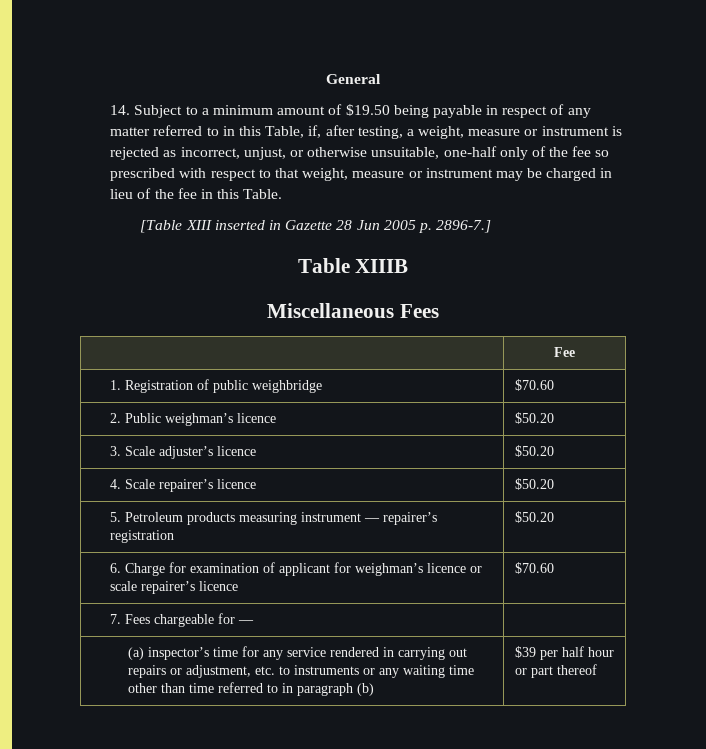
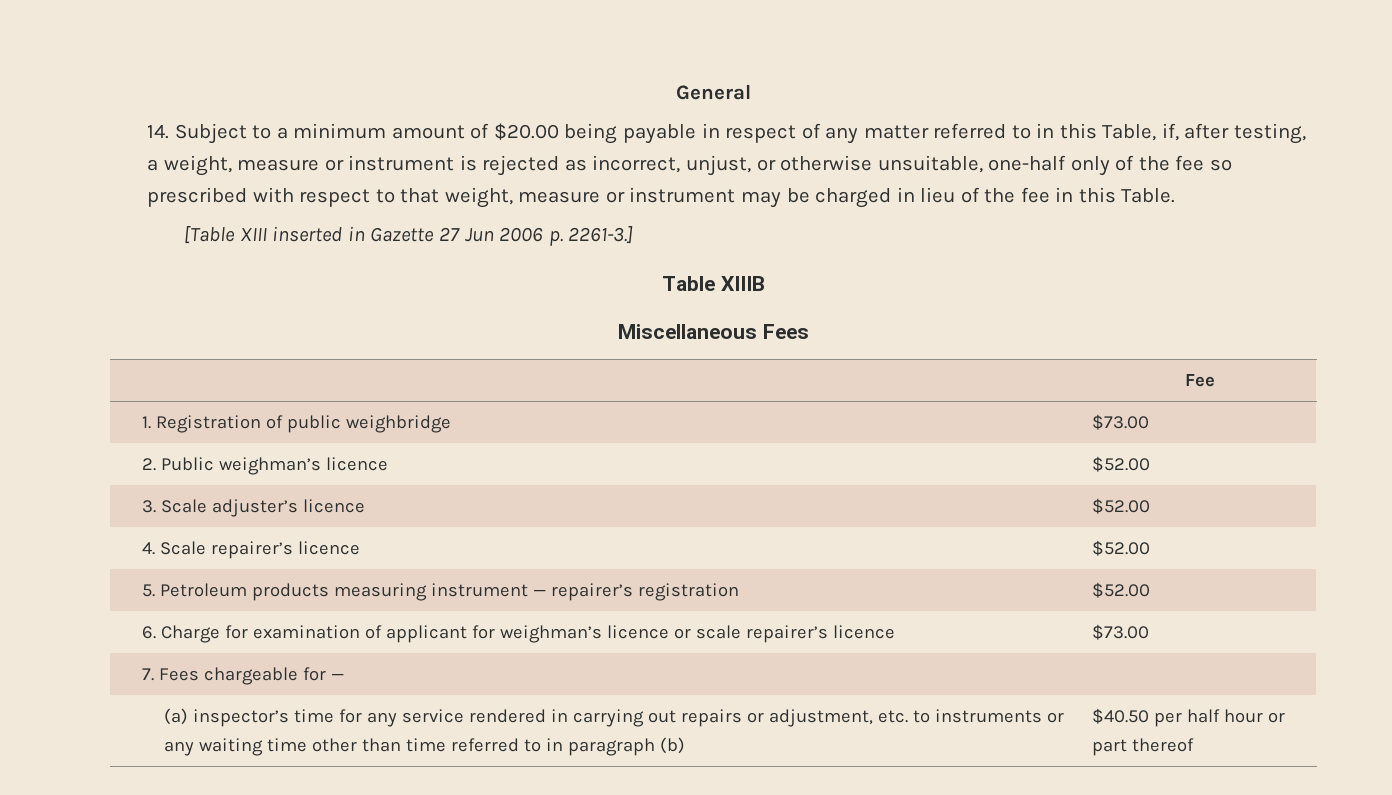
[345,104,390,116] $19.50 -> [493,123,559,140] $20.00
[336,220,492,233] 28 Jun 2005 p. 2896-7.] -> [438,226,634,246] 27 Jun 2006 p. 2261-3.]
[514,379,554,391] $70.60 -> [1091,414,1149,430] $73.00
[514,412,554,424] $50.20 -> [1091,456,1150,472] $52.00
[514,445,554,457] $50.20 -> [1091,498,1150,514] $52.00
[514,478,554,490] $50.20 -> [1091,540,1150,556] $52.00
[514,511,554,523] $50.20 -> [1091,582,1150,598] $52.00
[514,562,554,574] $70.60 -> [1091,624,1149,640] $73.00
[514,646,536,658] $39 -> [1091,708,1149,724] $40.50

